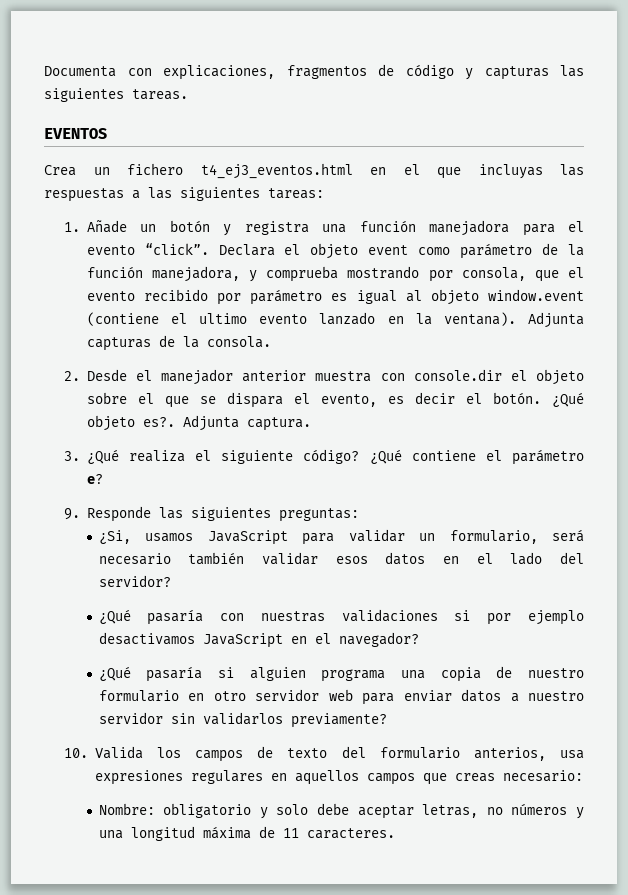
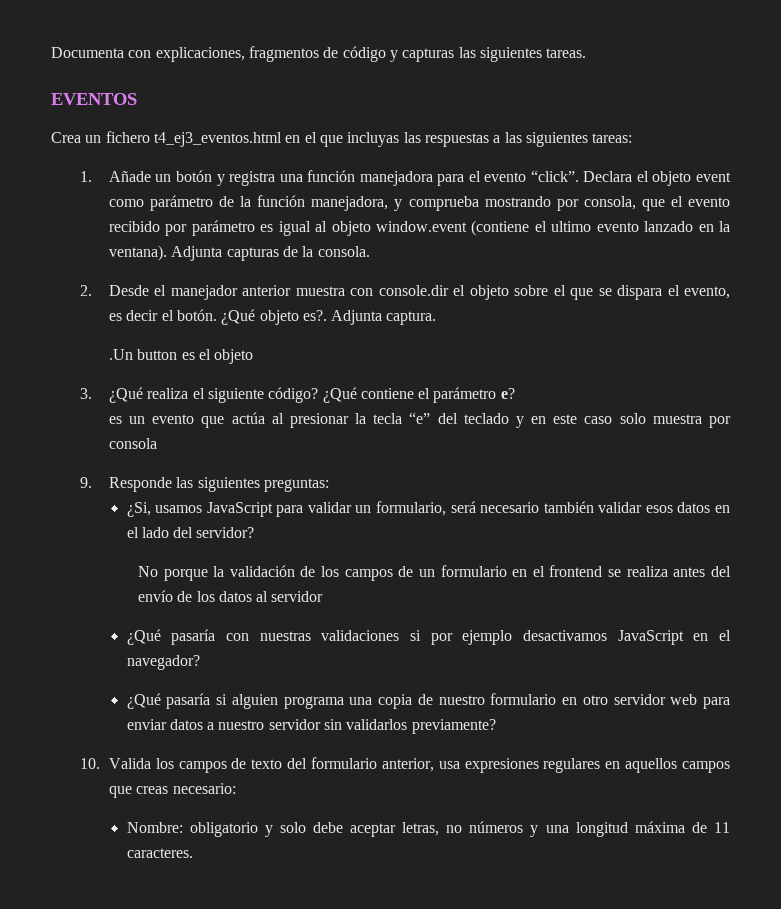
(311, 424) none -> [108,349,254,364] // .Un button es el objeto
(103, 479) none -> [108,412,731,428] [108,438,157,449] // es un evento que actúa al presionar la tecla “e” del teclado y en este caso solo muestra por consola
(171, 581) none -> [137,565,732,581] [137,590,324,602] // No porque la validación de los campos de un formulario en el frontend se realiza antes del envío de los datos al servidor
[473,747,546,761] anterios, -> [381,758,434,772] anterior,

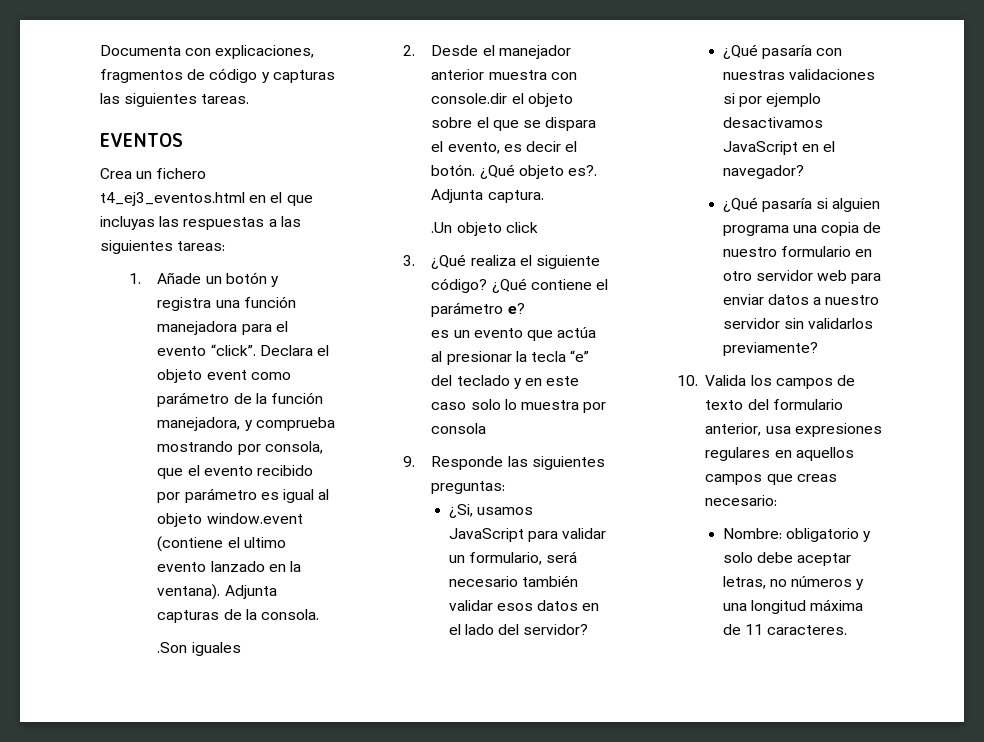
(370, 251) none -> [157,642,241,656] // .Son iguales
[137,349,254,364] button es el objeto -> [456,222,538,236] objeto click
(646, 418) none -> [504,399,517,410] lo
[137,565,732,581] [137,590,324,602] // No porque la validación de los campos de un formulario en el frontend se realiza antes del envío de los datos al servidor -> (589, 629) none

